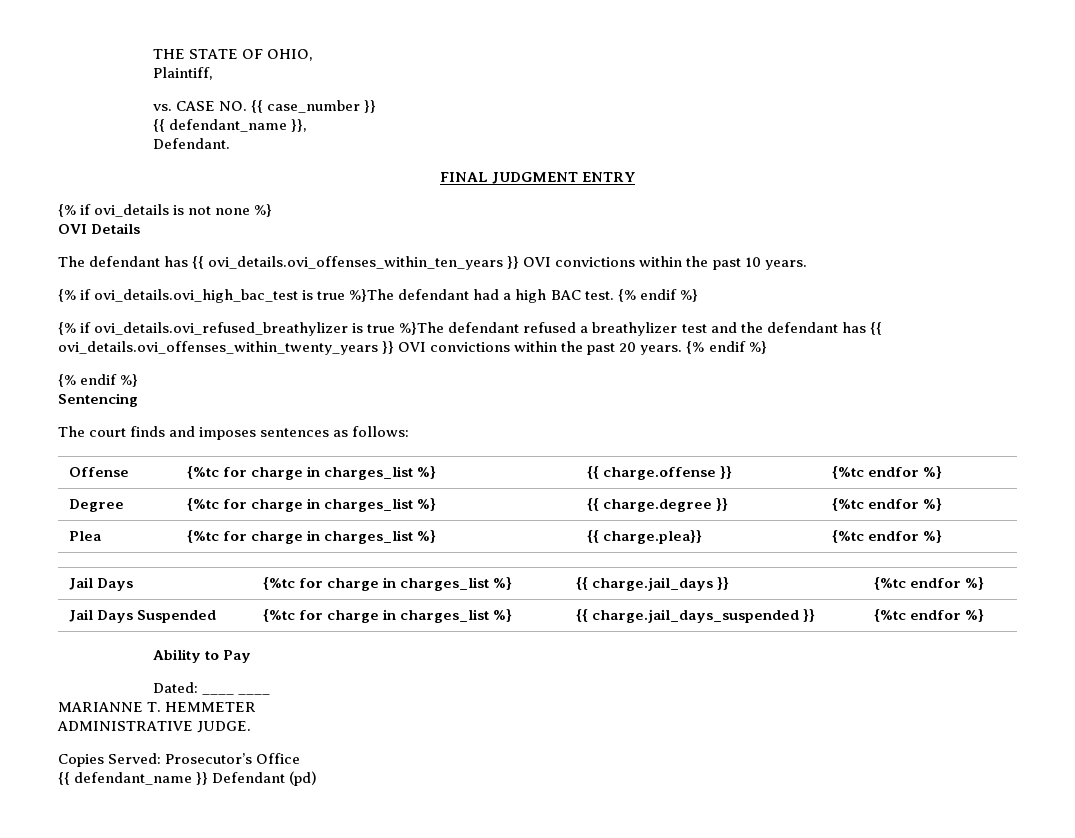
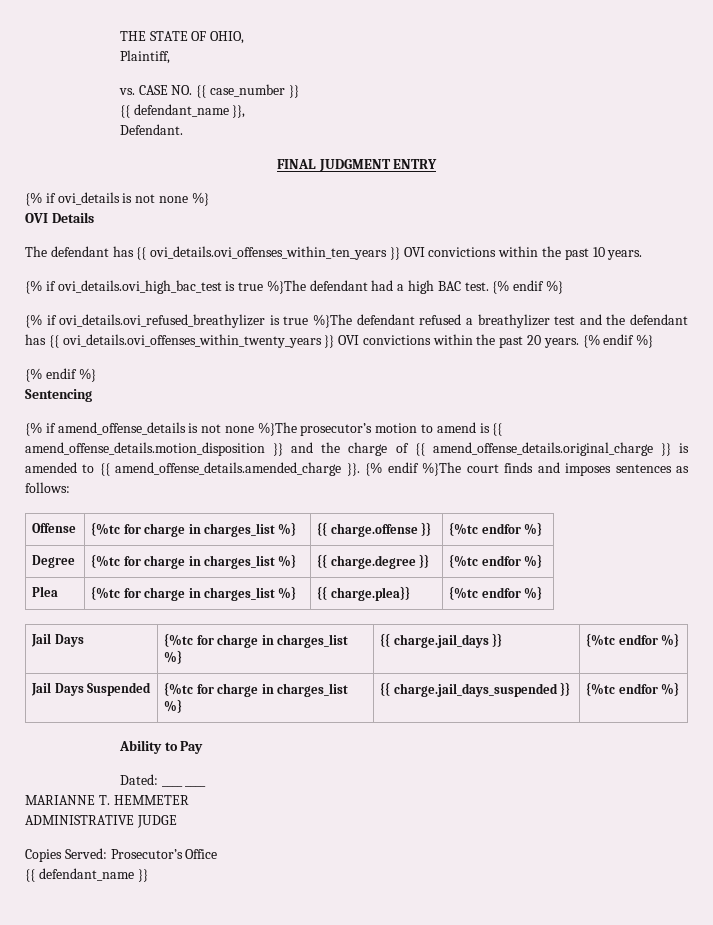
[58,426,85,437] The -> [25,422,503,436] [25,442,689,456] [25,462,462,476] {% if amend_offense_details is not none %}The prosecutor’s motion to amend is {{ amend_offense_details.motion_disposition }} and the charge of {{ amend_offense_details.original_charge }} is amended to {{ amend_offense_details.amended_charge }}. {% endif %}The
[197,721,252,733] JUDGE. -> [136,815,177,828] JUDGE
[212,771,318,786] Defendant (pd) -> (148, 875) none

